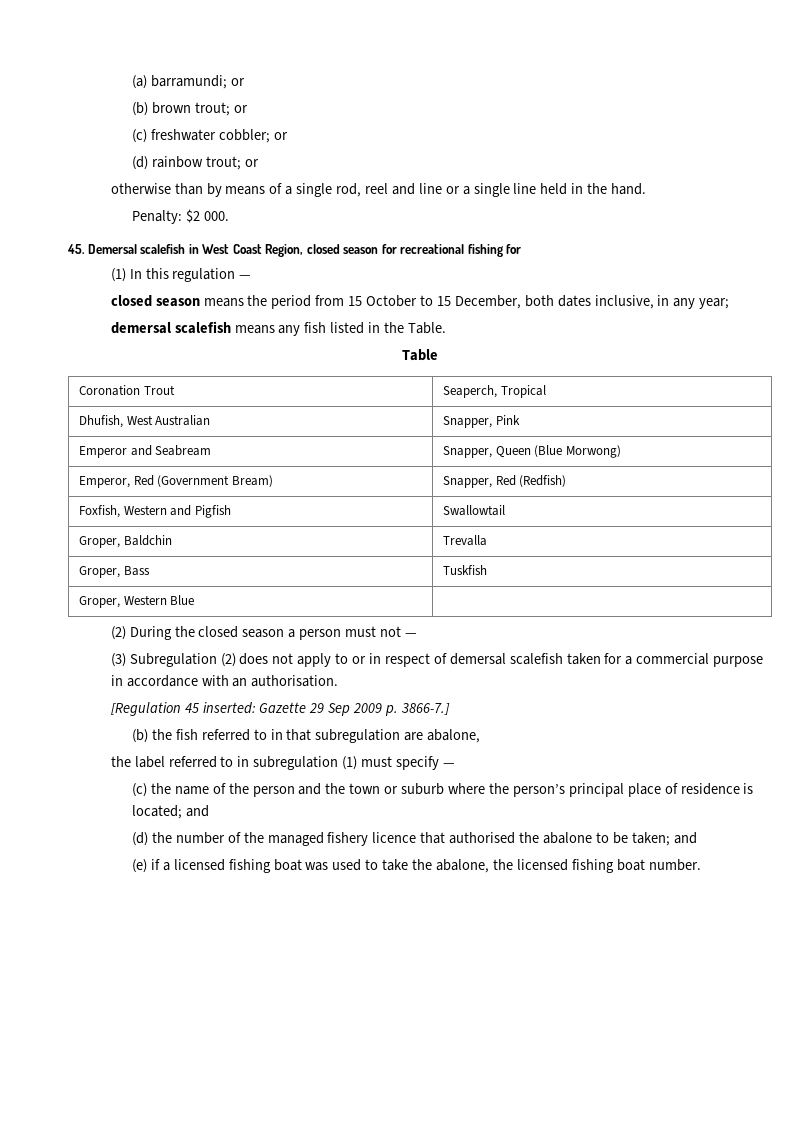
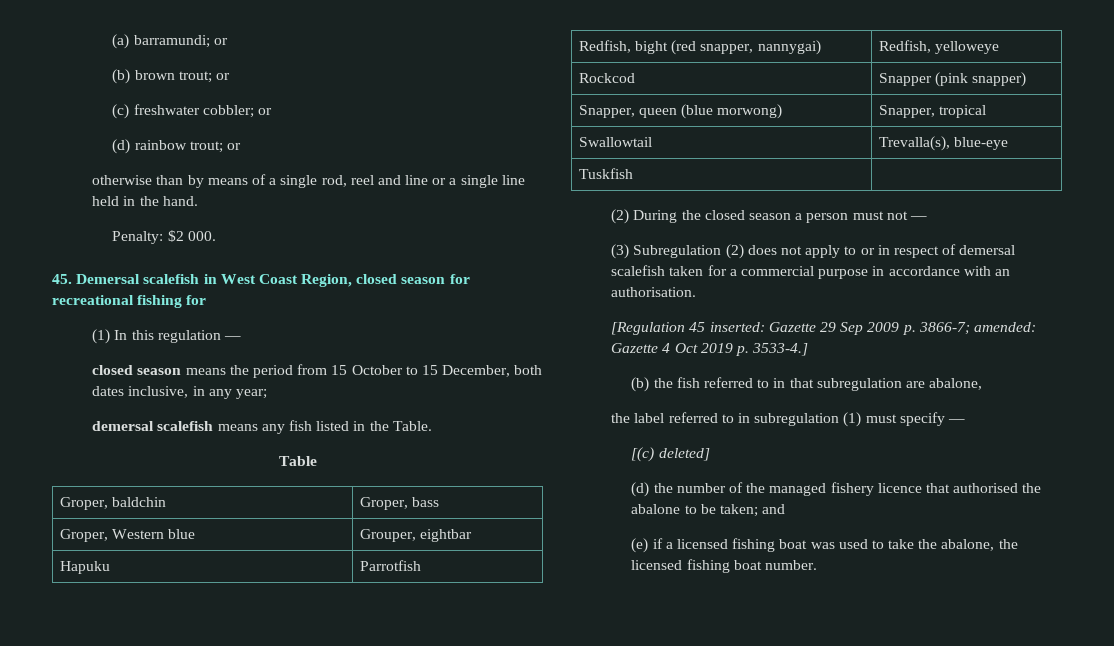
[79,385,175,396] [443,385,546,398] [79,415,211,428] [443,415,520,428] [79,445,212,458] [443,445,621,458] [79,475,273,488] [443,475,567,488] [79,505,231,518] [443,505,506,516] [79,535,172,548] [443,535,488,546] [79,566,150,578] [443,565,488,575] [79,595,195,608] Coronation Trout | Seaperch, Tropical // Dhufish, West Australian | Snapper, Pink // Emperor and Seabream | Snapper, Queen (Blue Morwong) // Emperor, Red (Government Bream) | Snapper, Red (Redfish) // Foxfish, Western and Pigfish | Swallowtail // Groper, Baldchin | Trevalla // Groper, Bass | Tuskfish // Groper, Western Blue -> [59,497,166,510] [359,497,439,510] [59,529,196,542] [359,529,472,542] [59,561,110,574] [359,560,421,571] [578,40,821,55] [878,40,999,54] [578,73,635,83] [878,72,1027,87] [578,104,783,119] [878,105,986,118] [578,137,652,147] [878,136,1008,151] [578,168,633,179] Groper, baldchin | Groper, bass // Groper, Western blue | Grouper, eightbar // Hapuku | Parrotfish // Redfish, bight (red snapper, nannygai) | Redfish, yelloweye // Rockcod | Snapper (pink snapper) // Snapper, queen (blue morwong) | Snapper, tropical // Swallowtail | Trevalla(s), blue-eye // Tuskfish
[400,703,450,715] 3866-7.] -> [918,322,1036,335] [611,343,809,356] 3866-7; amended: Gazette 4 Oct 2019 p. 3533-4.]
[131,783,754,797] [131,805,209,819] (c) the name of the person and the town or suburb where the person’s principal place of residence is located; and -> [631,447,710,462] [(c) deleted]

